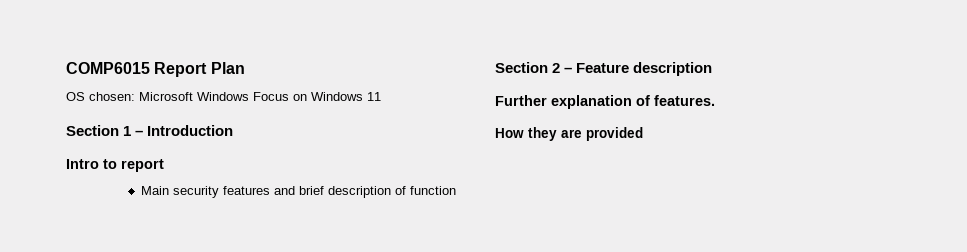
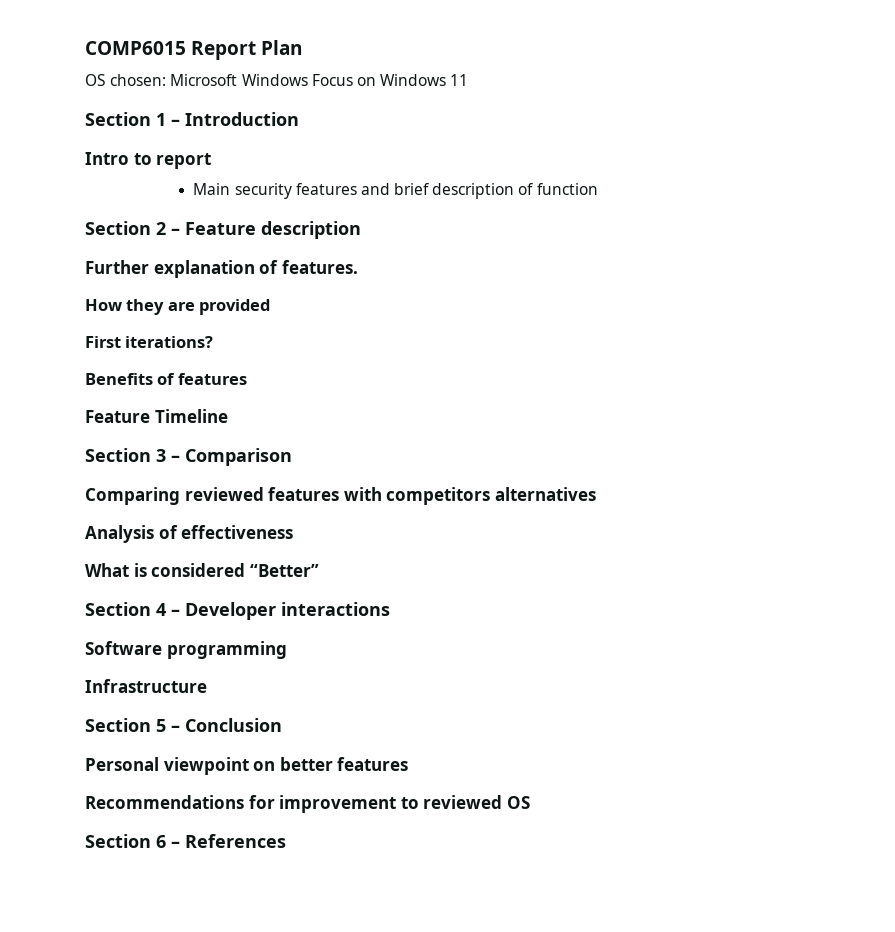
(643, 134) none -> [85,336,214,348] [85,373,247,385] [85,409,228,423] [85,448,292,466] [85,487,596,505] [85,525,294,543] [85,563,319,577] [85,602,390,620] [85,641,287,659] [85,679,207,693] [85,718,282,732] [85,757,409,775] [85,795,530,813] [85,834,286,848] // First iterations? // Benefits of features // Feature Timeline // Section 3 – Comparison // Comparing reviewed features with competitors alternatives // Analysis of effectiveness // What is considered “Better” // Section 4 – Developer interactions // Software programming // Infrastructure // Section 5 – Conclusion // Personal viewpoint on better features // Recommendations for improvement to reviewed OS // Section 6 – References

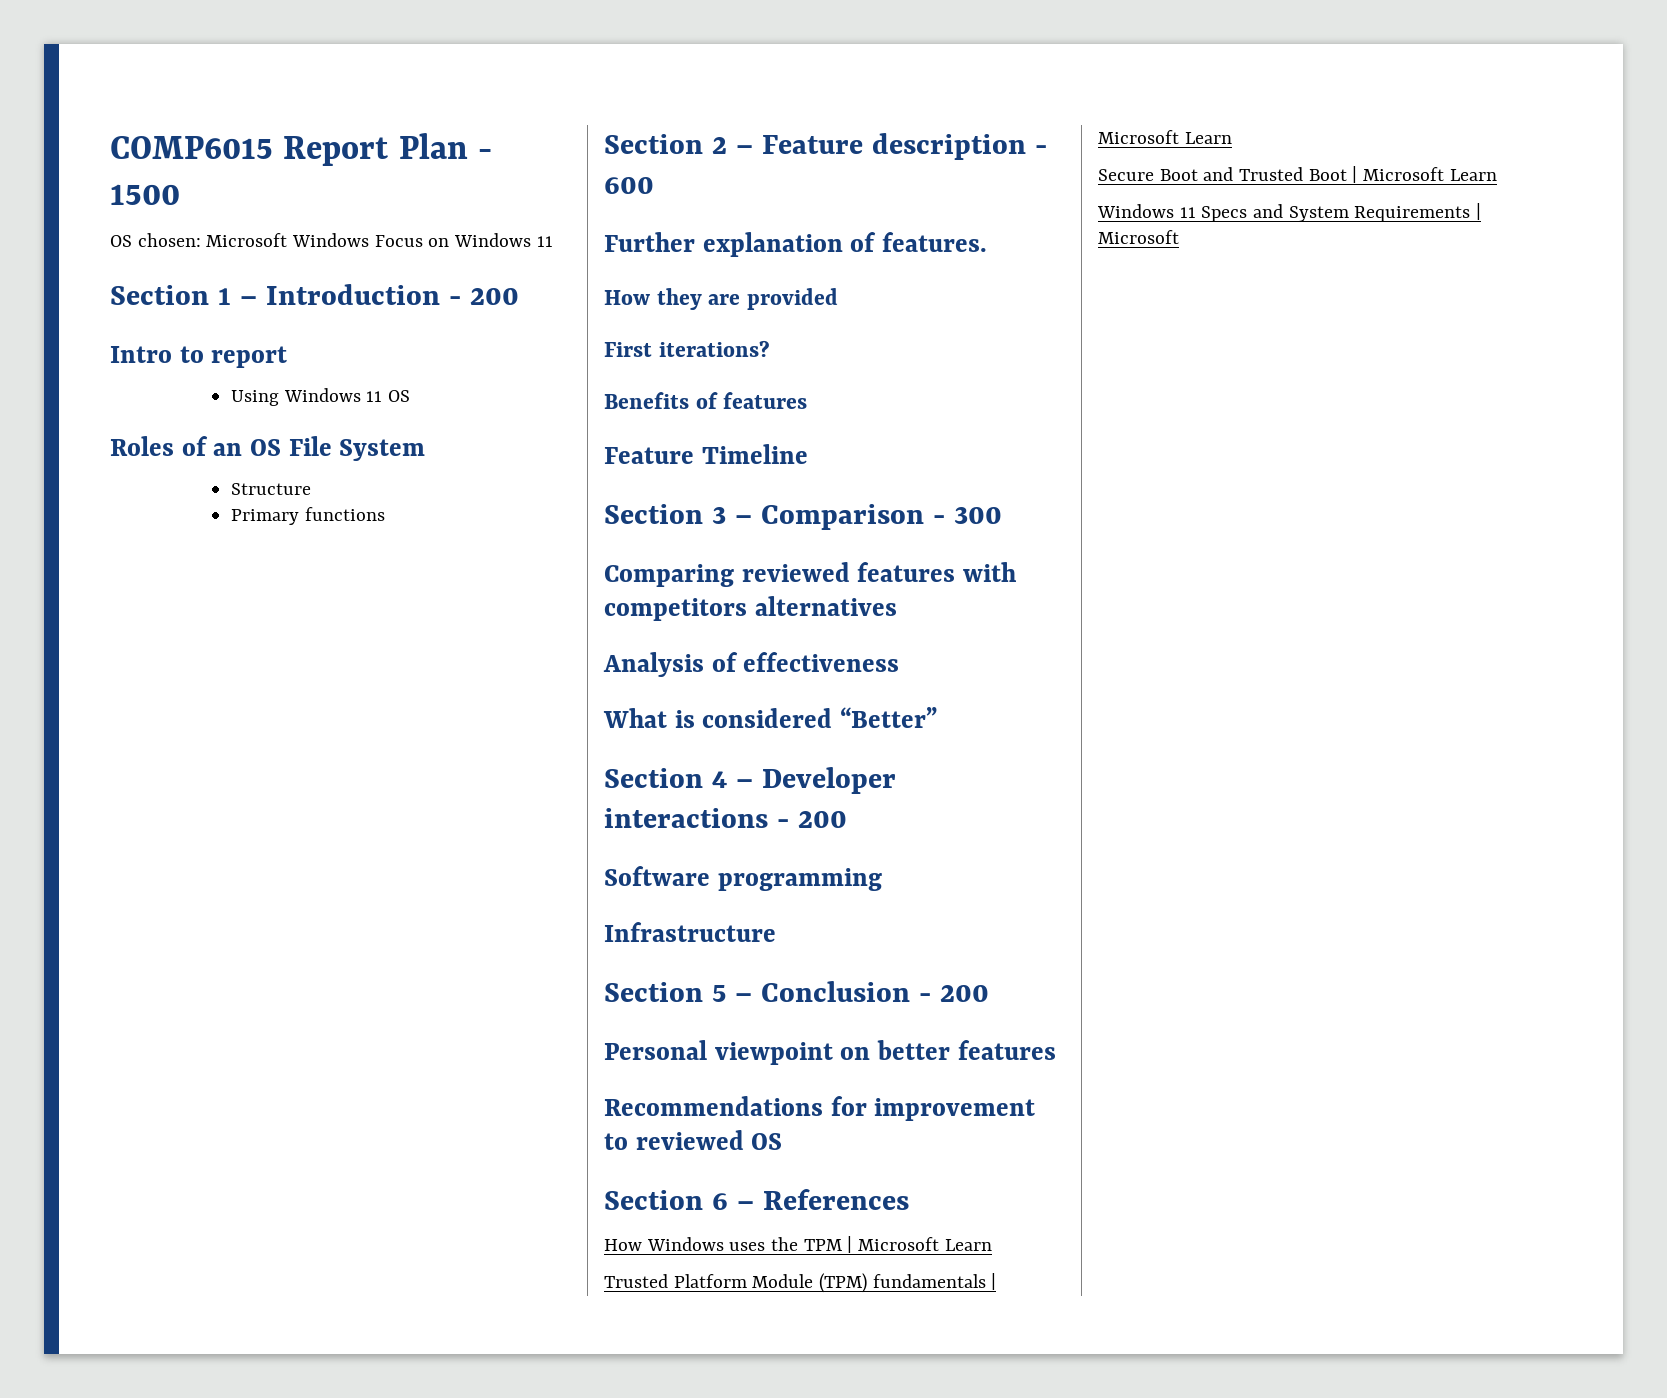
(303, 47) none -> [477,149,492,159] [110,184,180,205] - 1500
(299, 119) none -> [448,288,519,305] - 200
[193,183,598,199] Main security features and brief description of function -> [231,388,411,406] [110,436,426,461] [231,483,312,495] [231,507,385,525] Using Windows 11 OS // Roles of an OS File System // Structure // Primary functions
(361, 230) none -> [1034,145,1047,154] [604,177,654,194] - 600
(292, 457) none -> [932,507,1002,524] - 300
(390, 609) none -> [776,811,847,828] - 200
(282, 725) none -> [918,985,989,1002] - 200
(286, 841) none -> [604,1236,992,1253] [604,1273,997,1293] [1098,130,1232,144] [1098,166,1497,183] [1097,203,1482,222] [1098,230,1179,244] // How Windows uses the TPM | Microsoft Learn // Trusted Platform Module (TPM) fundamentals | Microsoft Learn // Secure Boot and Trusted Boot | Microsoft Learn // Windows 11 Specs and System Requirements | Microsoft

